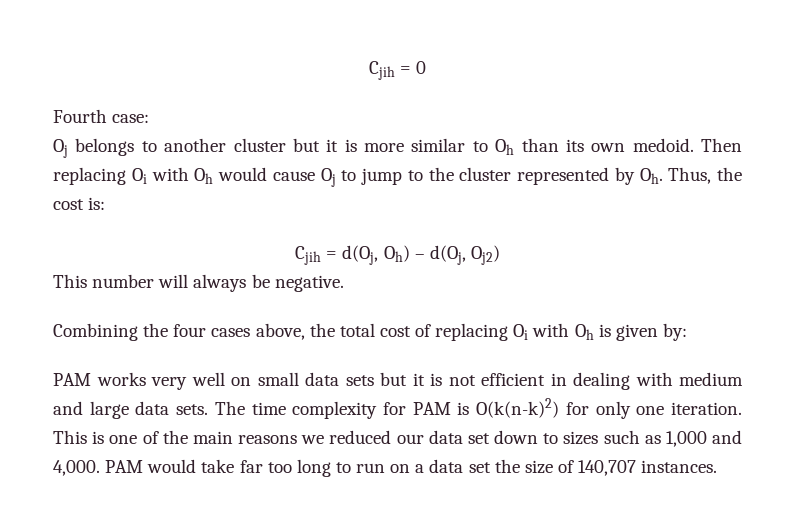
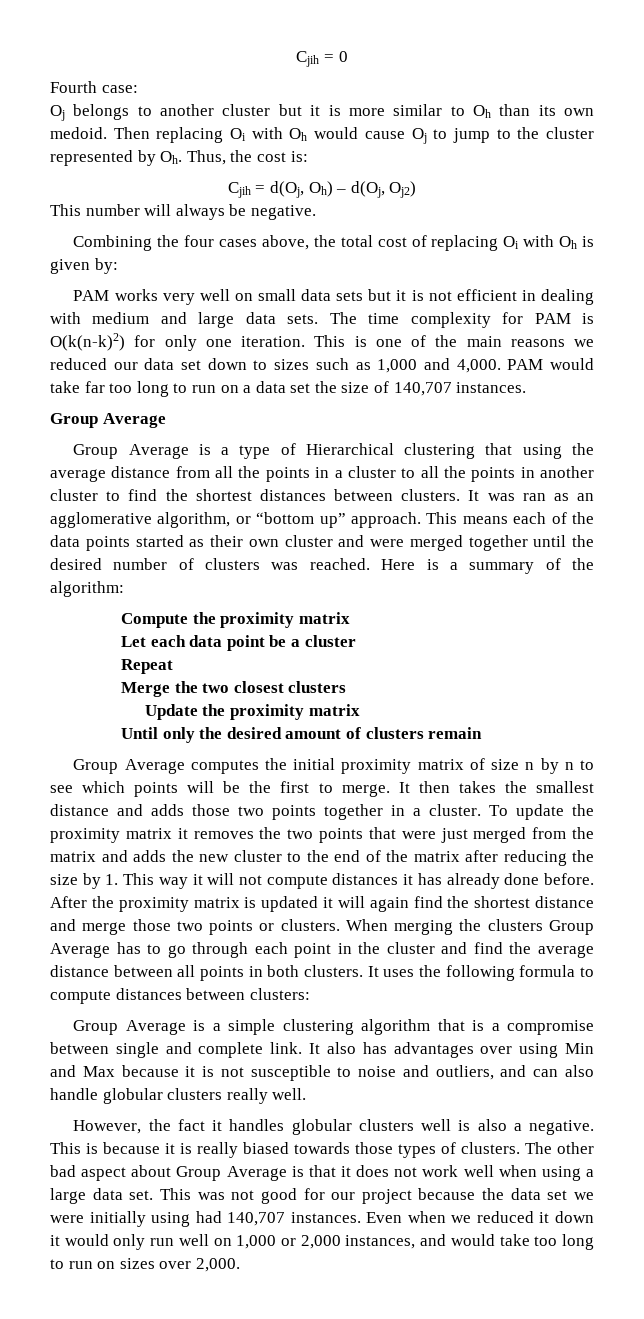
(718, 466) none -> [50,413,166,428] [73,443,594,459] [50,466,594,482] [50,489,594,501] [50,512,594,528] [50,535,594,551] [50,558,594,574] [50,581,124,597] [121,612,350,628] [121,635,356,651] [121,659,174,674] [121,681,347,697] [144,704,360,720] [121,727,483,743] [73,758,594,774] [50,781,595,797] [50,804,594,820] [50,827,594,843] [50,850,594,866] [50,873,594,889] [50,896,594,912] [50,919,594,935] [50,942,594,958] [50,965,594,981] [50,988,310,1004] [73,1019,594,1035] [50,1042,594,1058] [50,1065,594,1081] [50,1088,307,1104] [73,1119,595,1135] [50,1142,594,1158] [50,1165,595,1181] [50,1188,595,1204] [50,1211,594,1227] [50,1234,595,1250] [50,1258,240,1272] // Group Average // Group Average is a type of Hierarchical clustering that using the average distance from all the points in a cluster to all the points in another cluster to find the shortest distances between clusters. It was ran as an agglomerative algorithm, or “bottom up” approach. This means each of the data points started as their own cluster and were merged together until the desired number of clusters was reached. Here is a summary of the algorithm: // Compute the proximity matrix // Let each data point be a cluster // Repeat // Merge the two closest clusters // Update the proximity matrix // Until only the desired amount of clusters remain // Group Average computes the initial proximity matrix of size n by n to see which points will be the first to merge. It then takes the smallest distance and adds those two points together in a cluster. To update the proximity matrix it removes the two points that were just merged from the matrix and adds the new cluster to the end of the matrix after reducing the size by 1. This way it will not compute distances it has already done before. After the proximity matrix is updated it will again find the shortest distance and merge those two points or clusters. When merging the clusters Group Average has to go through each point in the cluster and find the average distance between all points in both clusters. It uses the following formula to compute distances between clusters: // Group Average is a simple clustering algorithm that is a compromise between single and complete link. It also has advantages over using Min and Max because it is not susceptible to noise and outliers, and can also handle globular clusters really well. // However, the fact it handles globular clusters well is also a negative. This is because it is really biased towards those types of clusters. The other bad aspect about Group Average is that it does not work well when using a large data set. This was not good for our project because the data set we were initially using had 140,707 instances. Even when we reduced it down it would only run well on 1,000 or 2,000 instances, and would take too long to run on sizes over 2,000.

